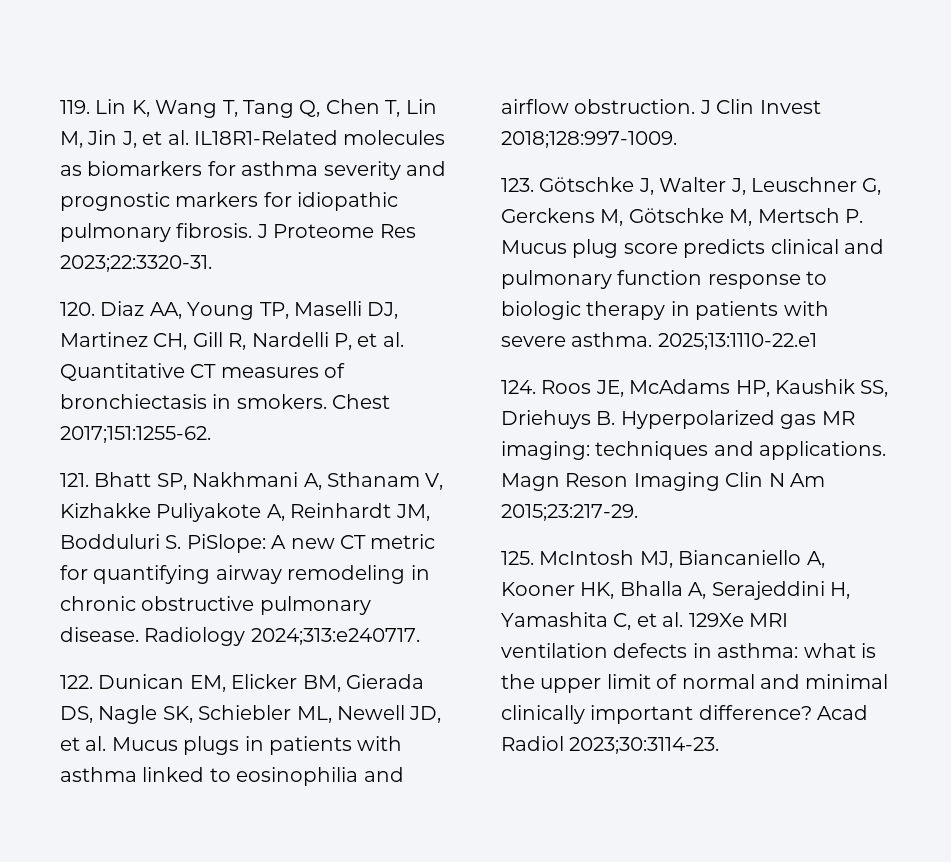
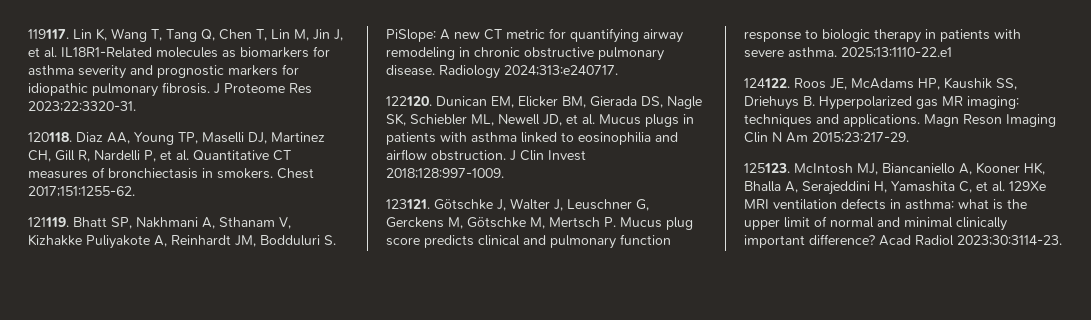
[60,100,90,114] 119. -> [28,29,69,39] 119117.
[60,302,95,316] 120. -> [28,132,72,142] 120118.
[60,473,89,487] 121. -> [28,217,69,227] 121119.
[60,675,93,689] 122. -> [386,96,432,106] 122120.
[501,178,534,192] 123. -> [386,199,430,209] 123121.
[501,380,536,394] 124. -> [744,78,790,88] 124122.
[501,551,534,565] 125. -> [744,163,790,173] 125123.

